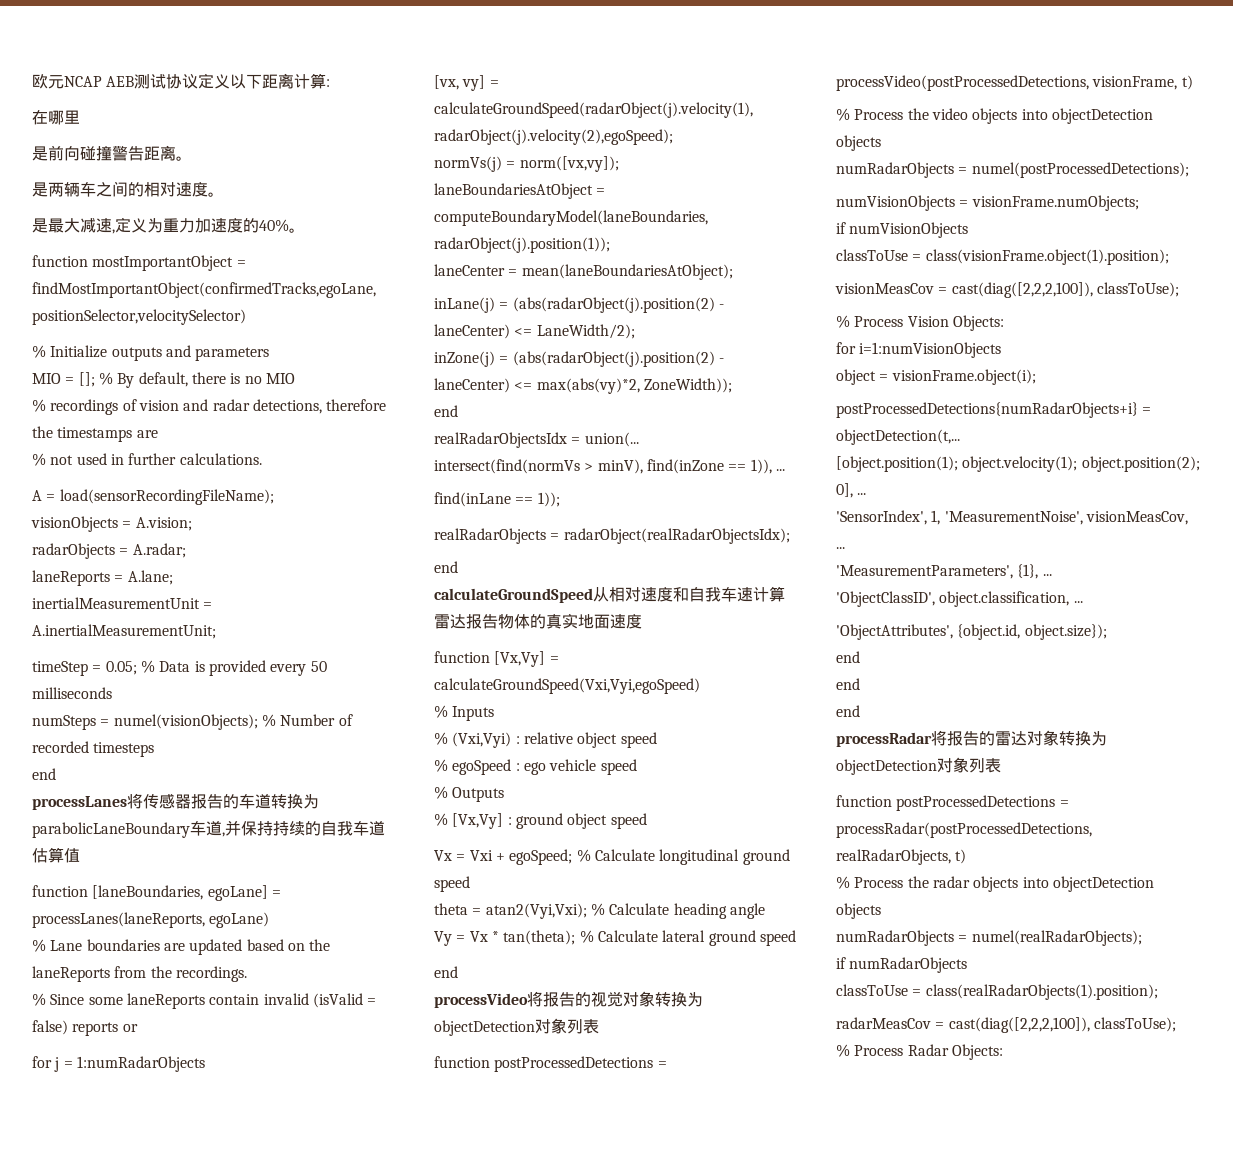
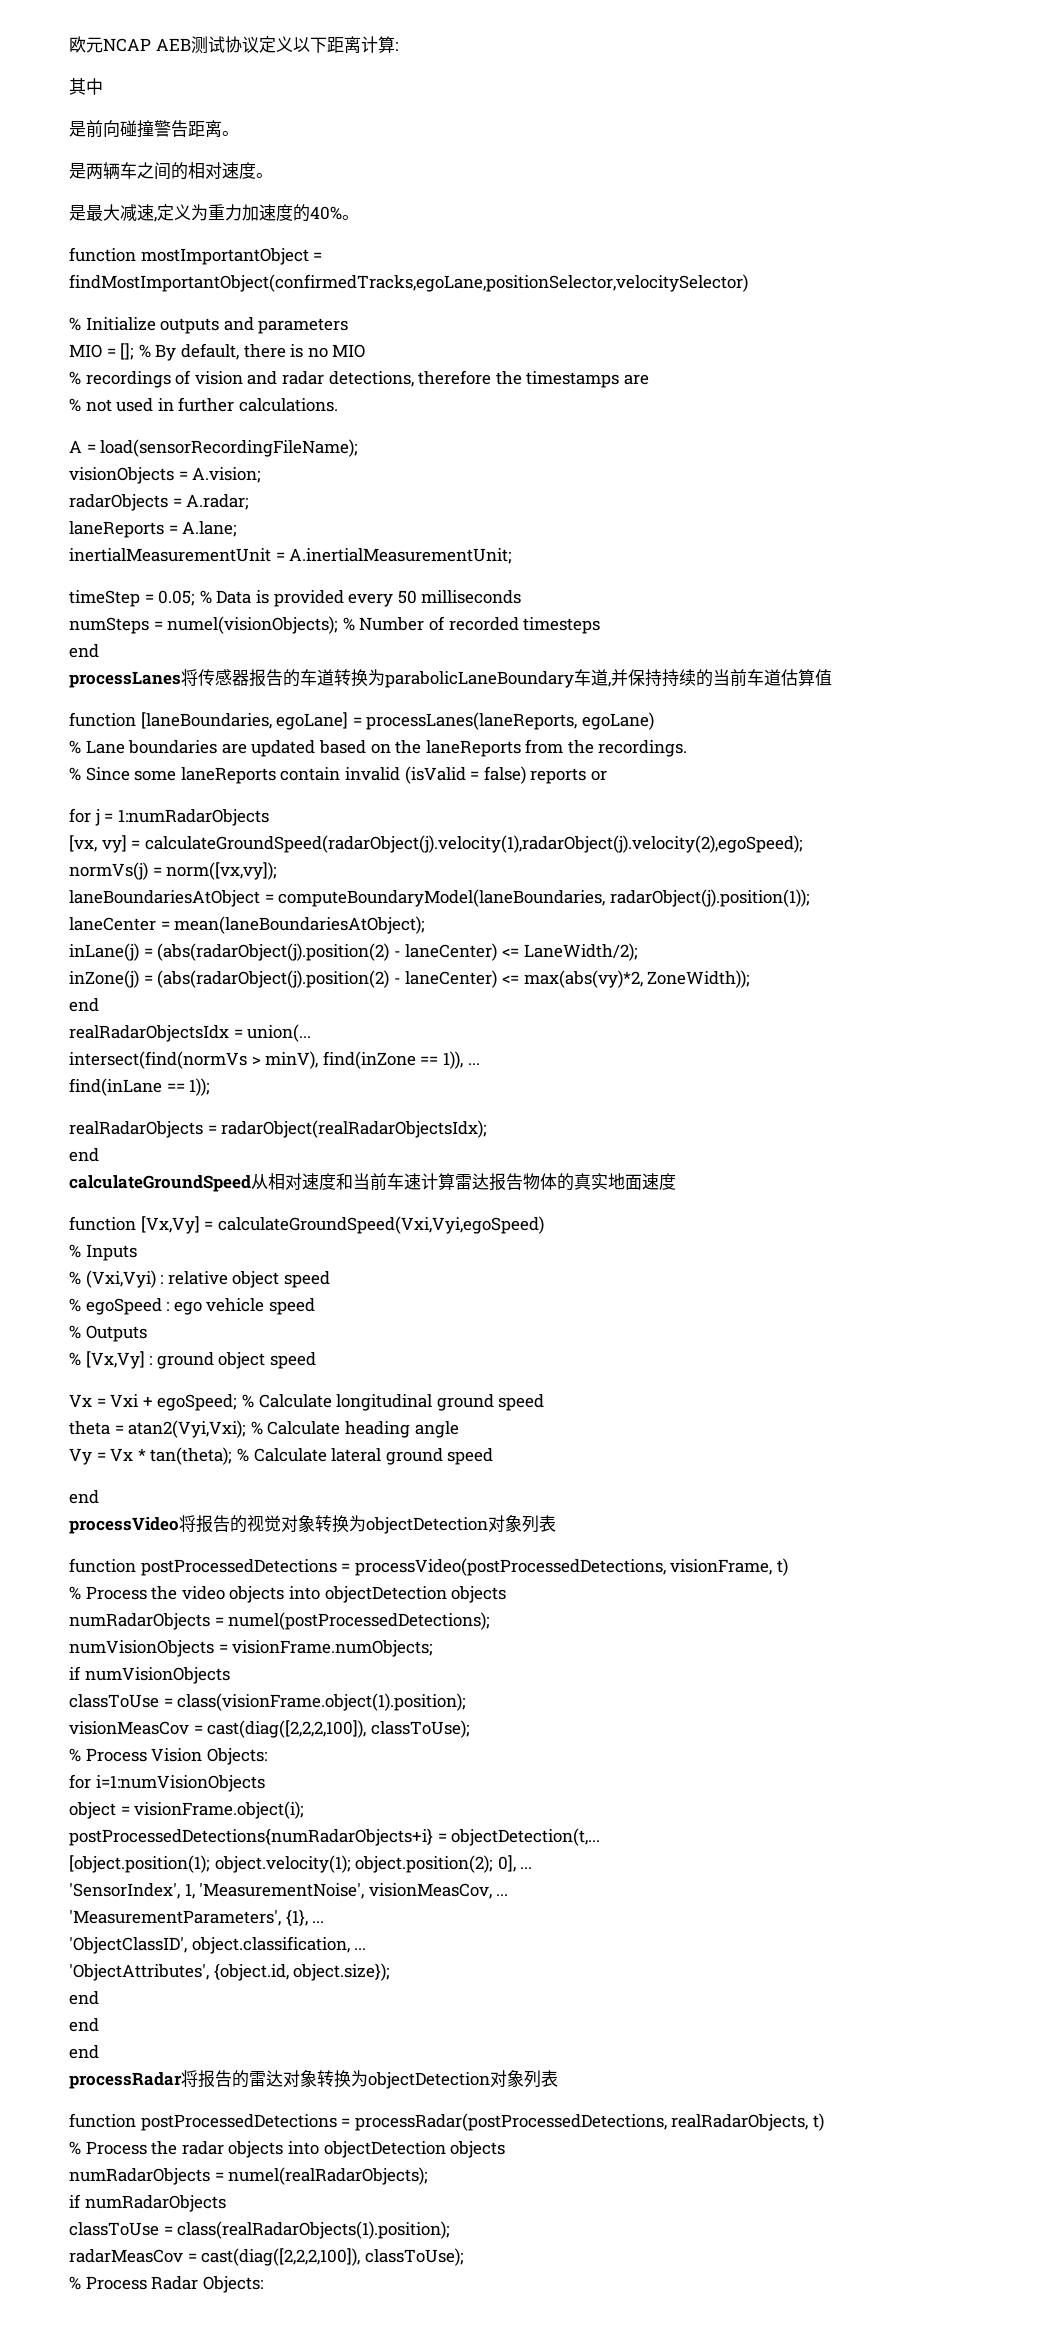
[32,110,80,125] 在哪里 -> [69,78,103,95] 其中
[321,821,353,836] 自我 -> [713,669,747,687] 当前
[689,587,721,602] 自我 -> [353,1173,387,1191] 当前

